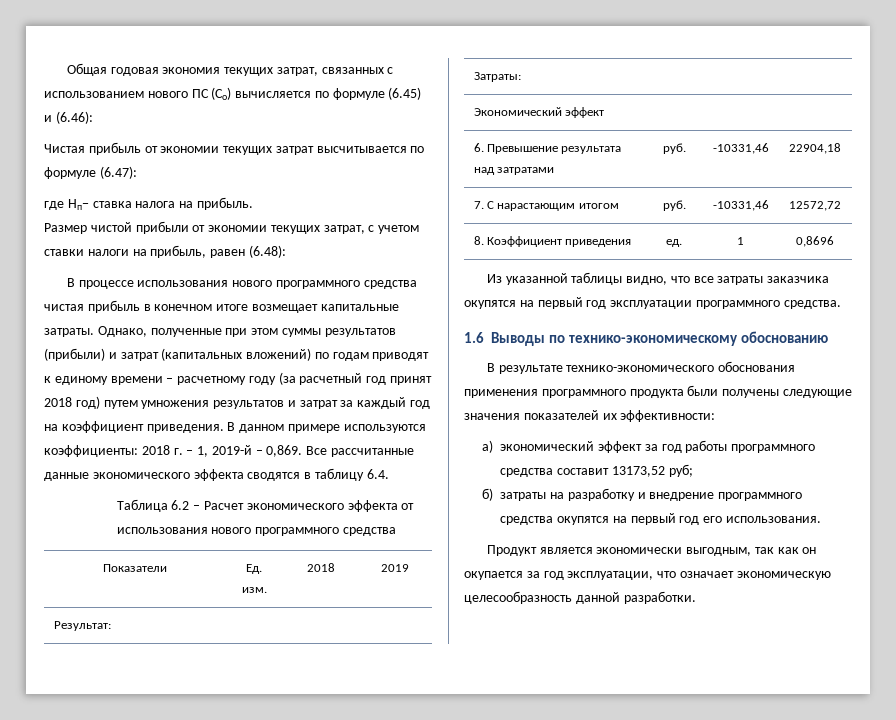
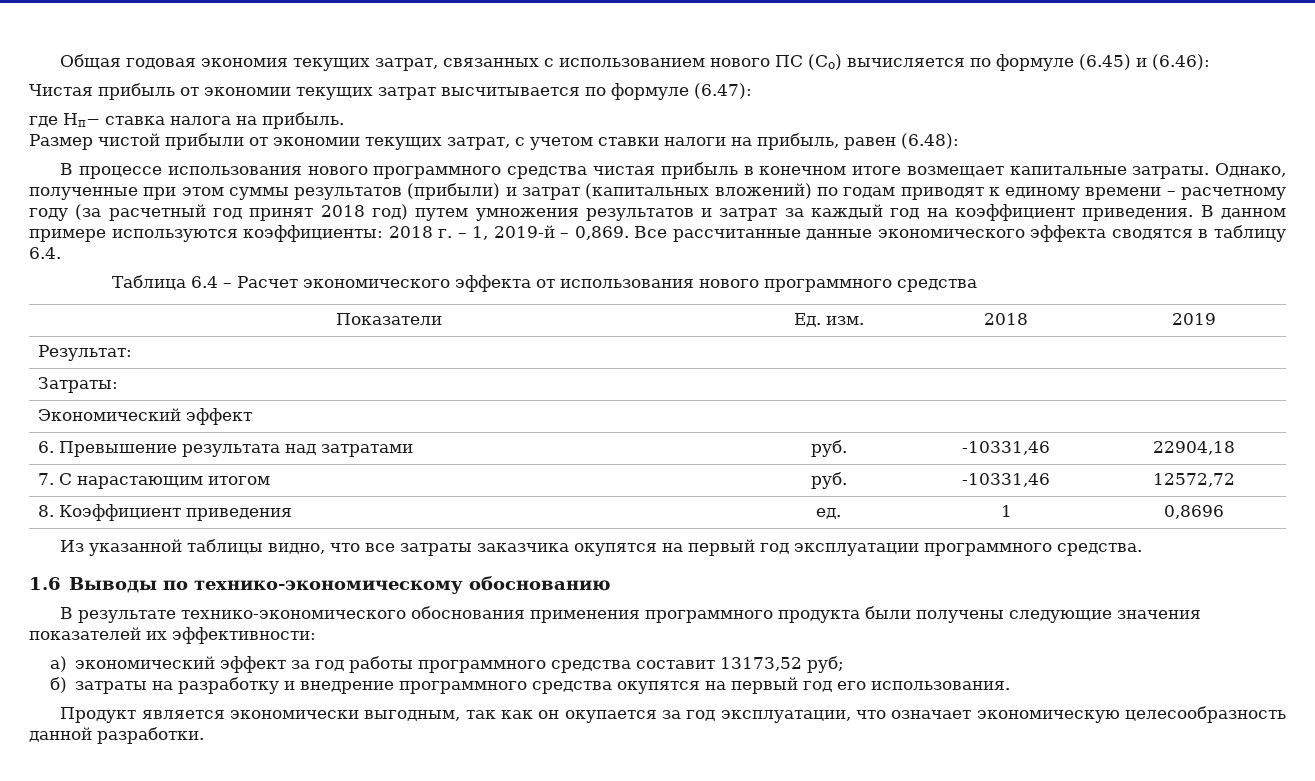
[171,500,190,510] 6.2 -> [190,276,218,288] 6.4

